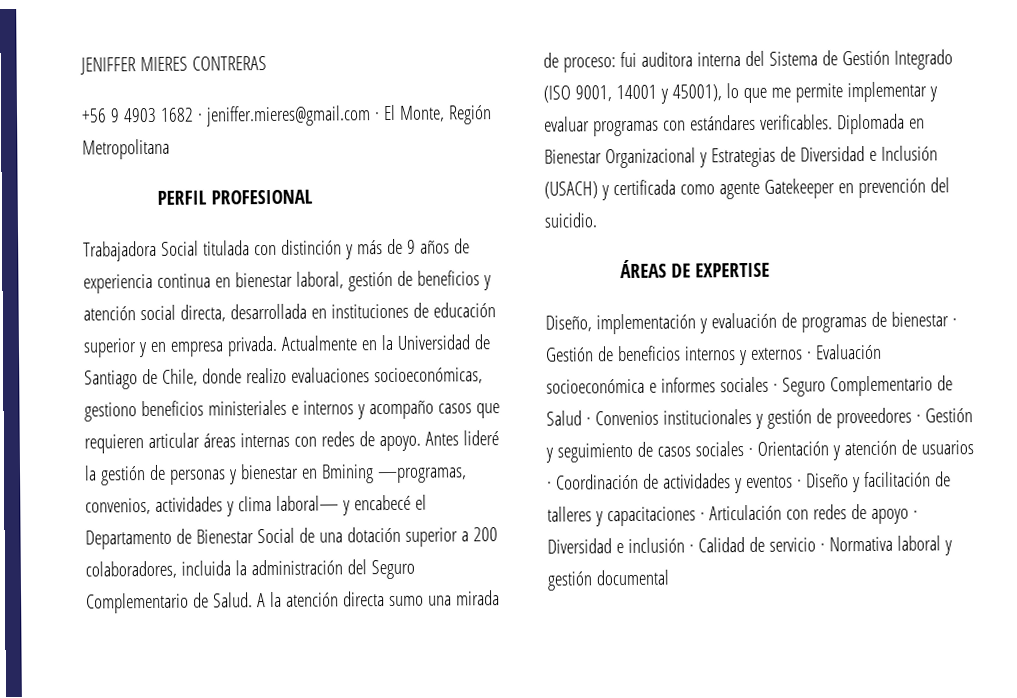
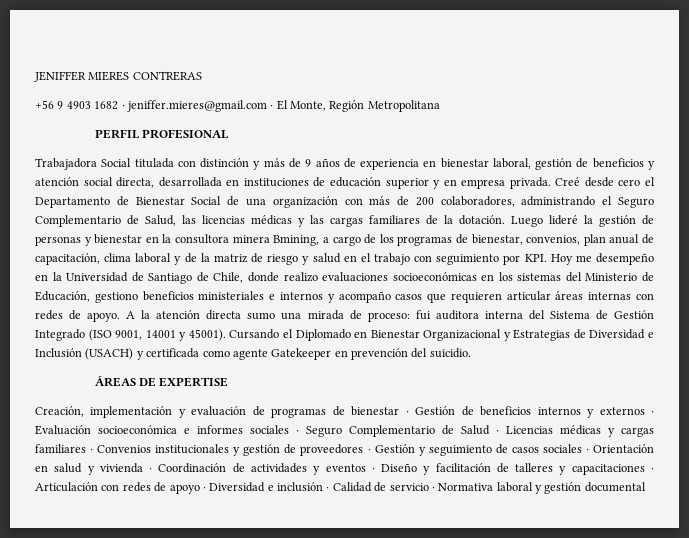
[156,273,211,288] continua -> (420, 164) none
[280,335,358,351] Actualmente -> [555,177,655,187] [35,196,654,208] [35,215,654,227] [35,234,654,246] [35,253,654,265] Creé desde cero el Departamento de Bienestar Social de una organización con más de 200 colaboradores, administrando el Seguro Complementario de Salud, las licencias médicas y las cargas familiares de la dotación. Luego lideré la gestión de personas y bienestar en la consultora minera Bmining, a cargo de los programas de bienestar, convenios, plan anual de capacitación, clima laboral y de la matriz de riesgo y salud en el trabajo con seguimiento por KPI. Hoy me desempeño
[373,367,483,385] socioeconómicas, -> [392,272,654,282] [35,291,90,302] socioeconómicas en los sistemas del Ministerio de Educación,
[424,430,499,446] [84,463,467,486] [85,494,427,517] [85,526,498,550] [85,559,415,580] [86,592,253,614] Antes lideré la gestión de personas y bienestar en Bmining —programas, convenios, actividades y clima laboral— y encabecé el Departamento de Bienestar Social de una dotación superior a 200 colaboradores, incluida la administración del Seguro Complementario de Salud. -> (121, 317) none
[671,81,937,104] [544,113,905,137] 45001), lo que me permite implementar y evaluar programas con estándares verificables. Diplomada -> [188,329,351,341] 45001). Cursando el Diplomado
[545,315,592,332] Diseño, -> [35,406,84,417] Creación,
(591, 421) none -> [506,425,654,437] [35,444,94,453] Licencias médicas y cargas familiares ·
[831,439,974,461] y atención de usuarios -> [35,463,143,475] en salud y vivienda

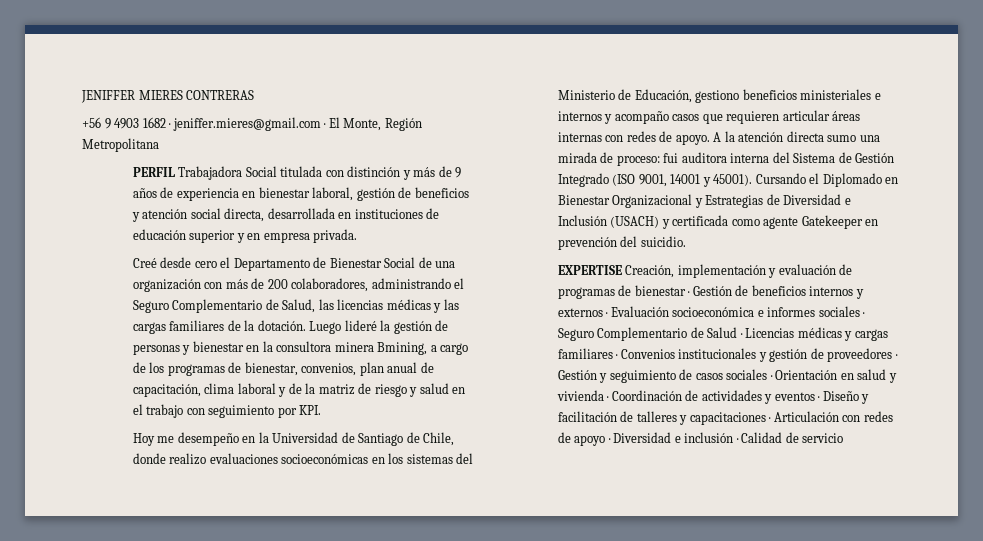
[142,129,229,139] PROFESIONAL // -> (175, 172) none
(551, 183) none -> (358, 236) //
(547, 258) none -> (322, 410) //
[94,375,157,387] ÁREAS DE -> (686, 241) none
(229, 382) // -> (622, 270) none
[431,482,646,494] · Normativa laboral y gestión documental -> (844, 438) none

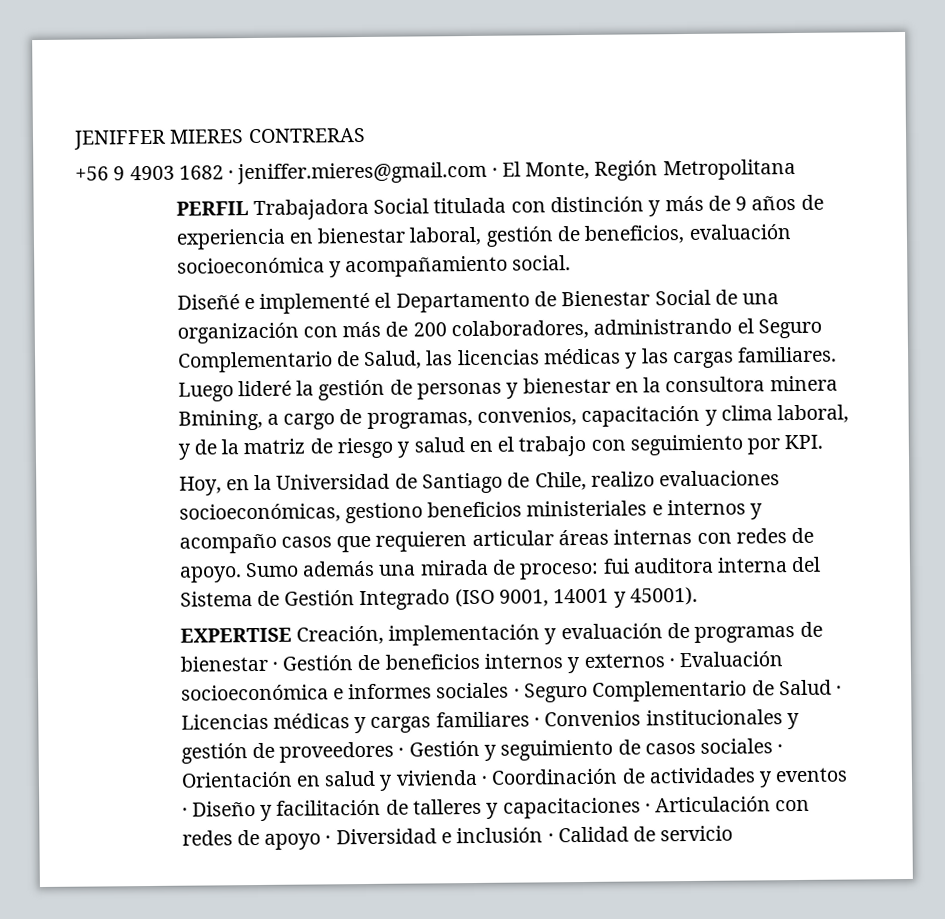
[414,187,469,198] [131,208,440,222] [132,229,358,243] [132,257,217,268] beneficios y atención social directa, desarrollada en instituciones de educación superior y en empresa privada. // Creé desde cero -> [584,224,791,244] [176,255,572,278] [176,292,371,314] beneficios, evaluación socioeconómica y acompañamiento social. // Diseñé e implementé
[169,320,306,331] familiares de la dotación. -> [737,346,838,363] familiares.
[149,362,434,376] [132,383,276,397] los programas de bienestar, convenios, plan anual de capacitación, clima laboral -> [366,404,850,429] programas, convenios, capacitación y clima laboral,
[132,432,239,446] Hoy me desempeño -> [178,476,222,496] Hoy,
[132,453,166,464] donde -> (587, 481) none
[281,453,474,464] [557,89,692,103] socioeconómicas en los sistemas del Ministerio de Educación, -> [178,503,341,523] socioeconómicas,
[713,131,857,142] A la atención directa sumo -> [244,560,376,578] Sumo además
[755,173,899,187] [557,194,851,208] [557,215,879,229] [557,236,686,250] Cursando el Diplomado en Bienestar Organizacional y Estrategias de Diversidad e Inclusión (USACH) y certificada como agente Gatekeeper en prevención del suicidio. -> (698, 596) none

